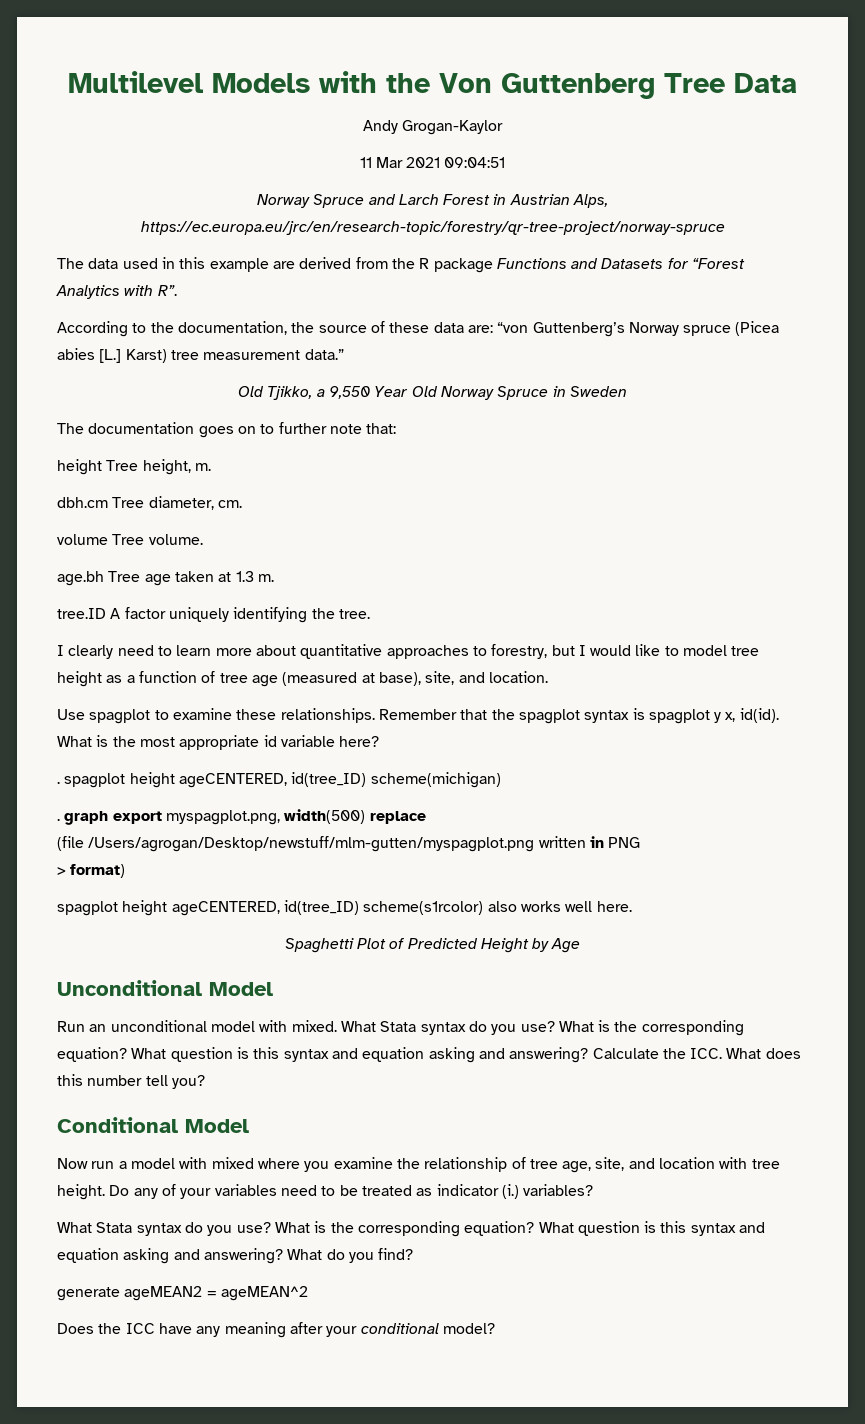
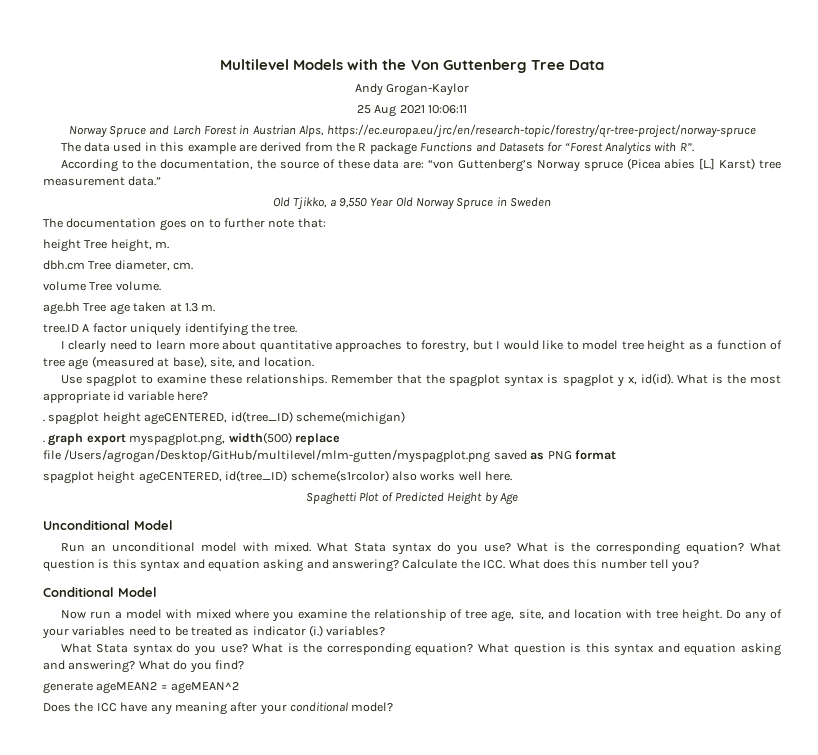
[359,157,506,168] 11 Mar 2021 09:04:51 -> [356,105,468,117] 25 Aug 2021 10:06:11
[57,836,604,852] (file /Users/agrogan/Desktop/newstuff/mlm-gutten/myspagplot.png written in -> [43,449,545,463] file /Users/agrogan/Desktop/GitHub/multilevel/mlm-gutten/myspagplot.png saved as
[57,864,126,878] // > format) -> [574,450,616,460] format

